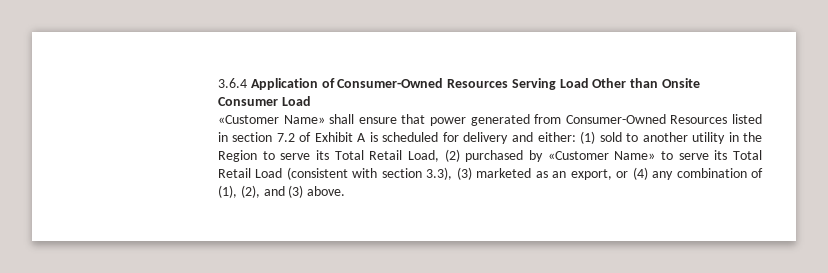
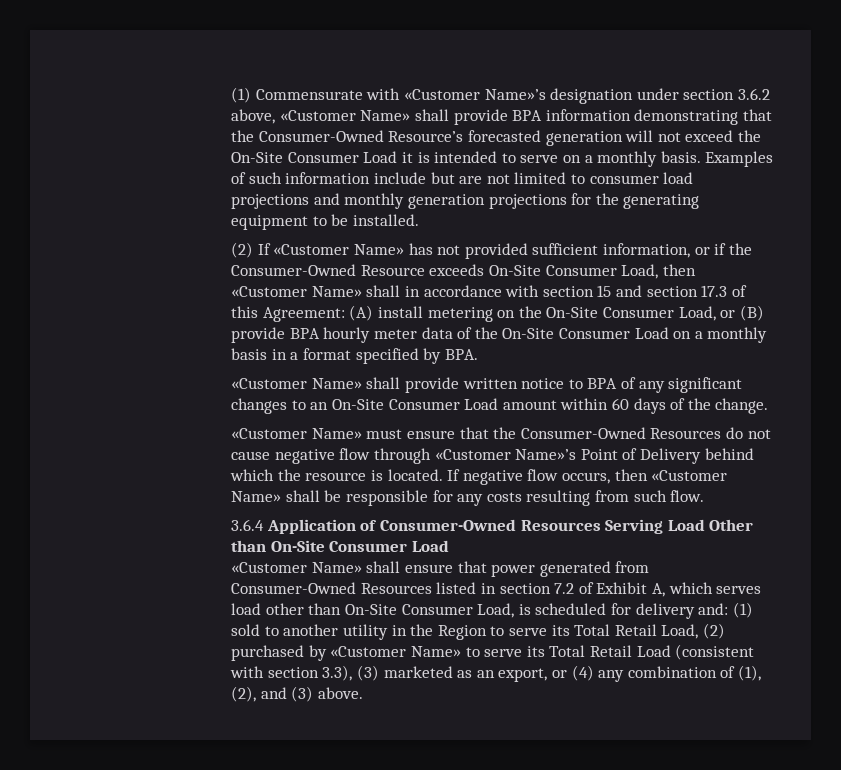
(217, 83) none -> [231,87,770,104] [231,109,772,125] [231,130,761,146] [231,151,774,167] [231,172,694,184] [231,193,700,209] [231,214,419,230] [231,242,752,259] [231,264,696,279] [231,285,747,297] [231,305,764,322] [231,327,768,343] [231,348,478,364] [231,377,743,393] [231,398,769,414] [231,427,771,439] [231,448,754,464] [230,469,728,485] [231,490,705,506] (1) Commensurate with «Customer Name»’s designation under section 3.6.2 above, «Customer Name» shall provide BPA information demonstrating that the Consumer-Owned Resource’s forecasted generation will not exceed the On-Site Consumer Load it is intended to serve on a monthly basis. Examples of such information include but are not limited to consumer load projections and monthly generation projections for the generating equipment to be installed. // (2) If «Customer Name» has not provided sufficient information, or if the Consumer-Owned Resource exceeds On-Site Consumer Load, then «Customer Name» shall in accordance with section 15 and section 17.3 of this Agreement: (A) install metering on the On-Site Consumer Load, or (B) provide BPA hourly meter data of the On-Site Consumer Load on a monthly basis in a format specified by BPA. // «Customer Name» shall provide written notice to BPA of any significant changes to an On-Site Consumer Load amount within 60 days of the change. // «Customer Name» must ensure that the Consumer-Owned Resources do not cause negative flow through «Customer Name»’s Point of Delivery behind which the resource is located. If negative flow occurs, then «Customer Name» shall be responsible for any costs resulting from such flow. //
[662,78,701,88] Onsite -> [270,540,325,552] On-Site
[357,133,367,142] A -> [651,582,762,597] [231,603,515,618] A, which serves load other than On-Site Consumer Load,
[511,132,576,142] and either: -> [698,603,729,615] and:

